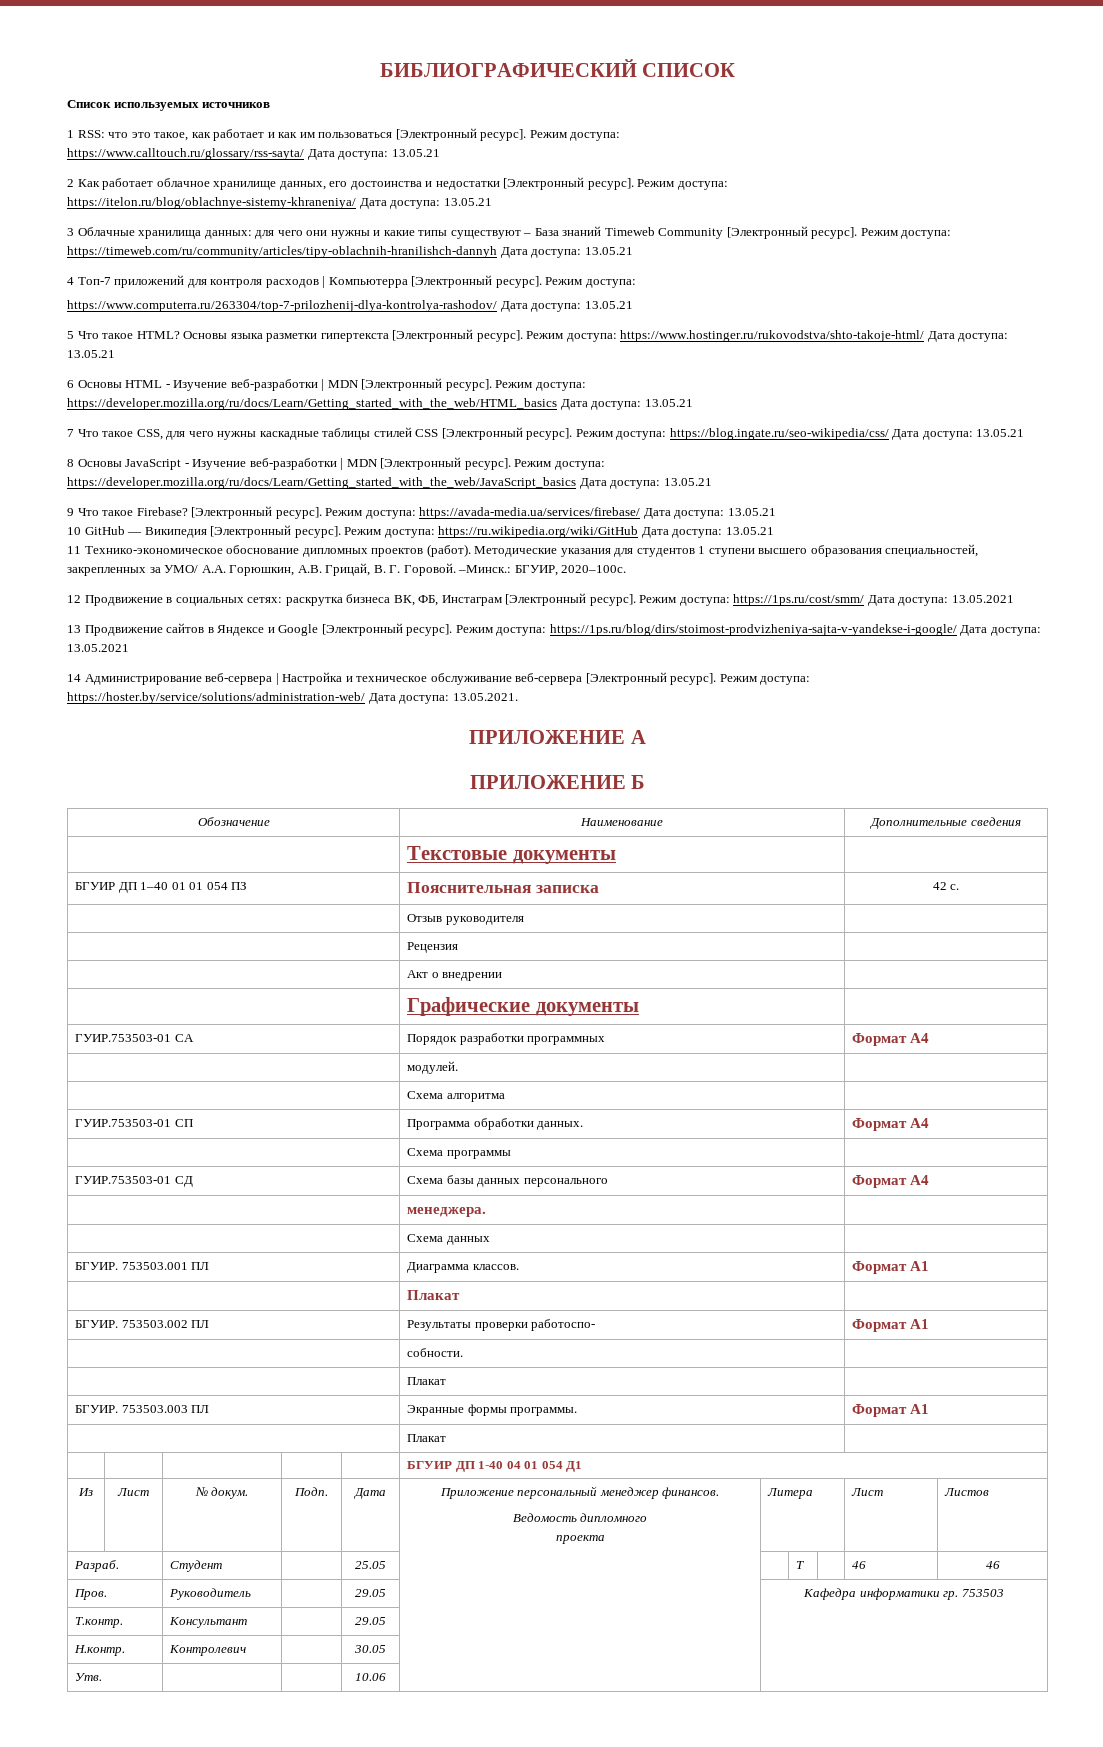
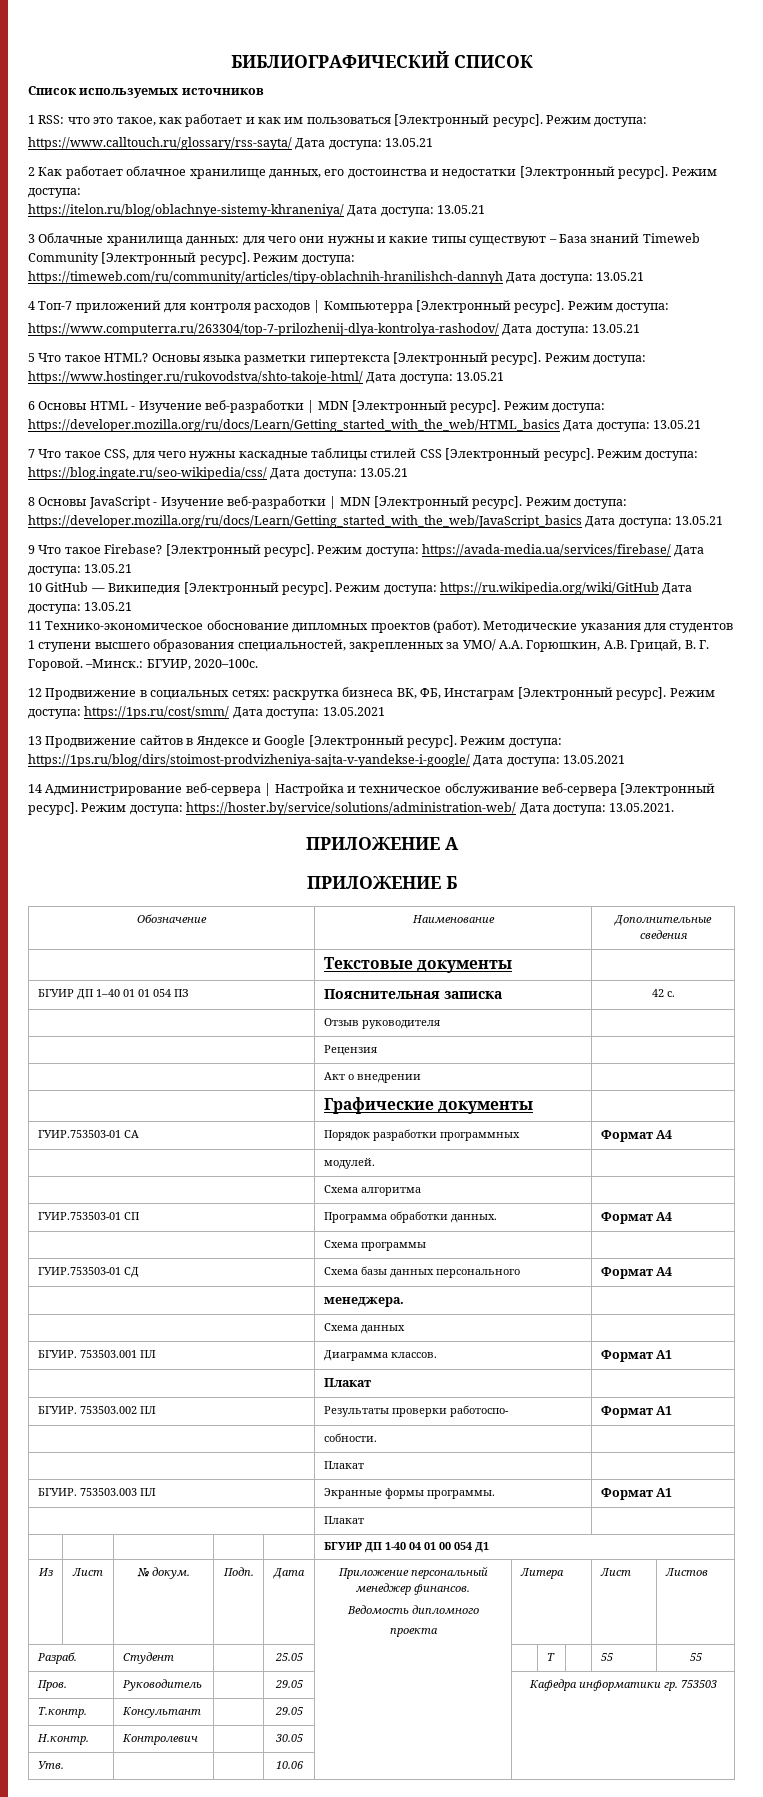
(539, 1465) none -> [438,1542,451,1550] 00
[852,1561,867,1569] [985,1561,1000,1569] 46 | 46 -> [600,1653,613,1661] [689,1653,702,1661] 55 | 55

